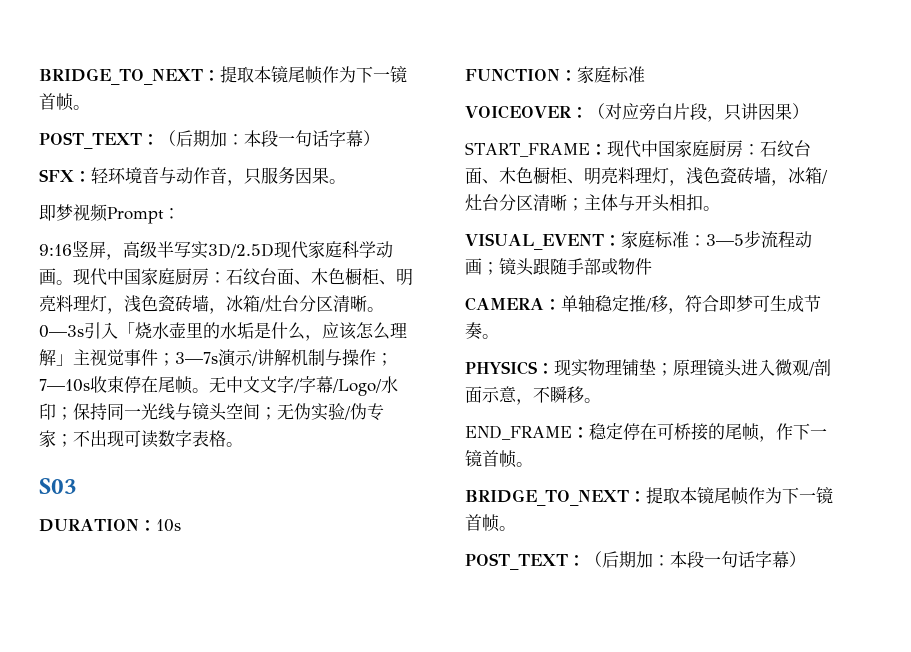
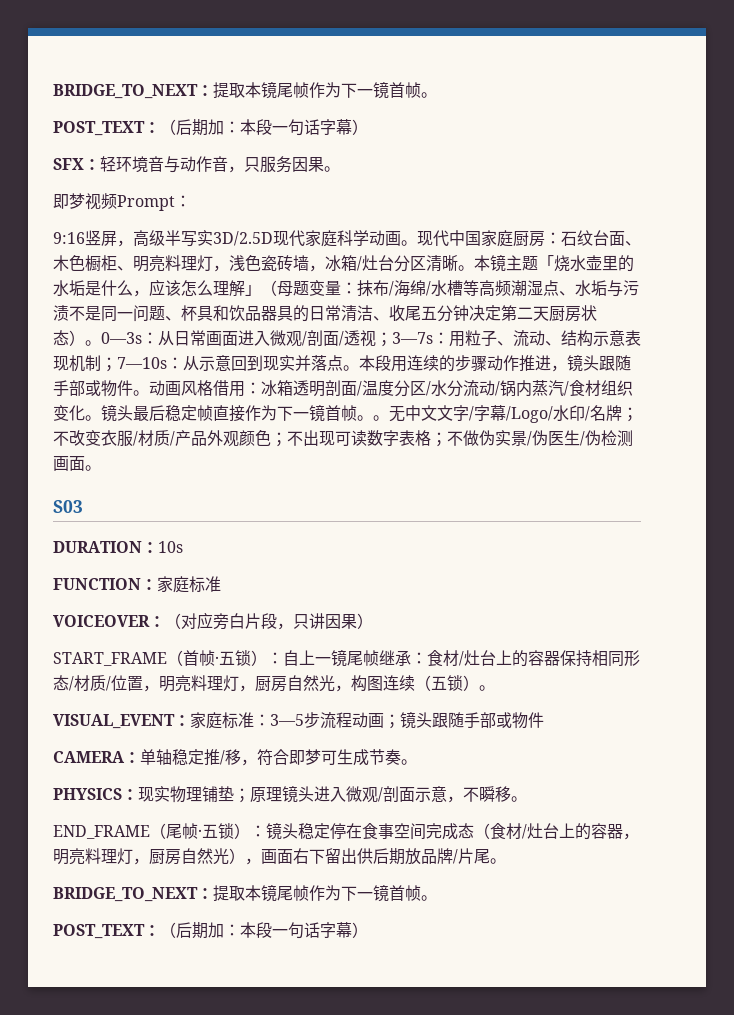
[39,322,118,339] 0—3s引入 -> [474,254,538,272] 本镜主题
[73,349,393,367] [39,376,193,394] 主视觉事件；3—7s演示/讲解机制与操作；7—10s收束停在尾帧 -> [261,280,639,297] [53,305,597,322] [53,330,641,347] [53,354,631,372] [53,380,633,397] [53,404,373,422] （母题变量：抹布/海绵/水槽等高频潮湿点、水垢与污渍不是同一问题、杯具和饮品器具的日常清洁、收尾五分钟决定第二天厨房状态）。0—3s：从日常画面进入微观/剖面/透视；3—7s：用粒子、流动、结构示意表现机制；7—10s：从示意回到现实并落点。本段用连续的步骤动作推进，镜头跟随手部或物件。动画风格借用：冰箱透明剖面/温度分区/水分流动/锅内蒸汽/食材组织变化。镜头最后稳定帧直接作为下一镜首帧。
[56,402,384,421] [39,430,56,448] ；保持同一光线与镜头空间；无伪实验/伪专家 -> [585,405,638,422] [53,430,271,447] /名牌；不改变衣服/材质/产品外观颜色
(226, 438) none -> [431,430,633,447] [53,456,85,471] ；不做伪实景/伪医生/伪检测画面
[589,140,811,158] [465,167,828,186] [465,194,703,212] ：现代中国家庭厨房：石纹台面、木色橱柜、明亮料理灯，浅色瓷砖墙，冰箱/灶台分区清晰；主体与开头相扣 -> [167,649,640,667] [53,675,479,692] （首帧·五锁）：自上一镜尾帧继承：食材/灶台上的容器保持相同形态/材质/位置，明亮料理灯，厨房自然光，构图连续（五锁）
[572,423,827,442] [465,449,517,468] ：稳定停在可桥接的尾帧，作下一镜首帧 -> [150,822,639,840] [53,848,490,865] （尾帧·五锁）：镜头稳定停在食事空间完成态（食材/灶台上的容器，明亮料理灯，厨房自然光），画面右下留出供后期放品牌/片尾

